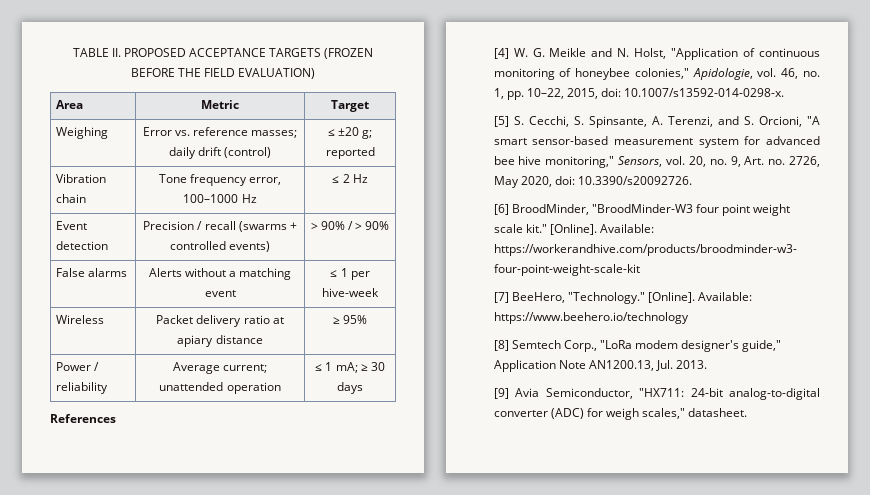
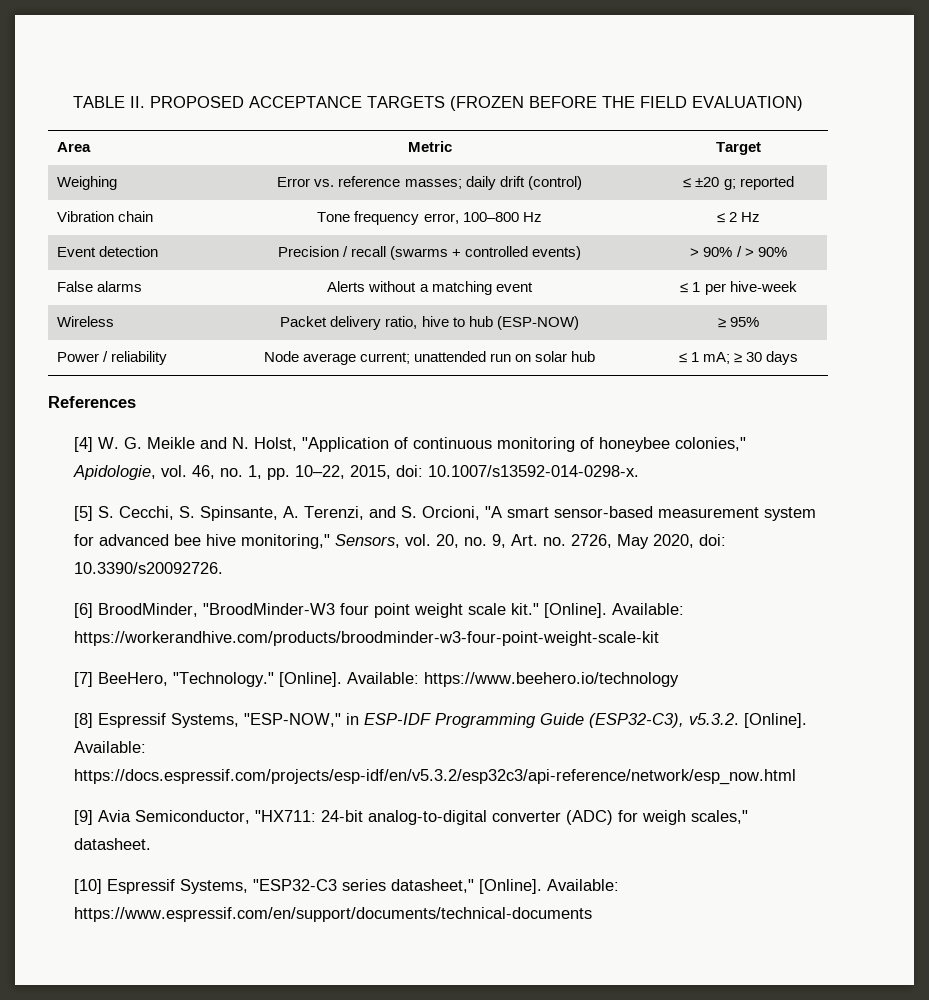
[183,194,239,203] 100–1000 -> [462,212,519,222] 100–800
[243,315,284,324] [177,335,263,347] ratio at apiary distance -> [385,316,579,330] ratio, hive to hub (ESP-NOW)
[172,362,268,374] [159,382,281,394] Average current; unattended operation -> [263,351,596,365] Node average current; unattended run on solar hub
[511,340,782,352] [493,360,708,372] Semtech Corp., "LoRa modem designer's guide," Application Note AN1200.13, Jul. 2013. -> [97,713,807,728] [73,741,146,753] [73,769,796,785] Espressif Systems, "ESP-NOW," in ESP-IDF Programming Guide (ESP32-C3), v5.3.2. [Online]. Available: https://docs.espressif.com/projects/esp-idf/en/v5.3.2/esp32c3/api-reference/network/esp_now.html
(748, 412) none -> [73,879,619,894] [73,907,592,922] // [10] Espressif Systems, "ESP32-C3 series datasheet," [Online]. Available: https://www.espressif.com/en/support/documents/technical-documents

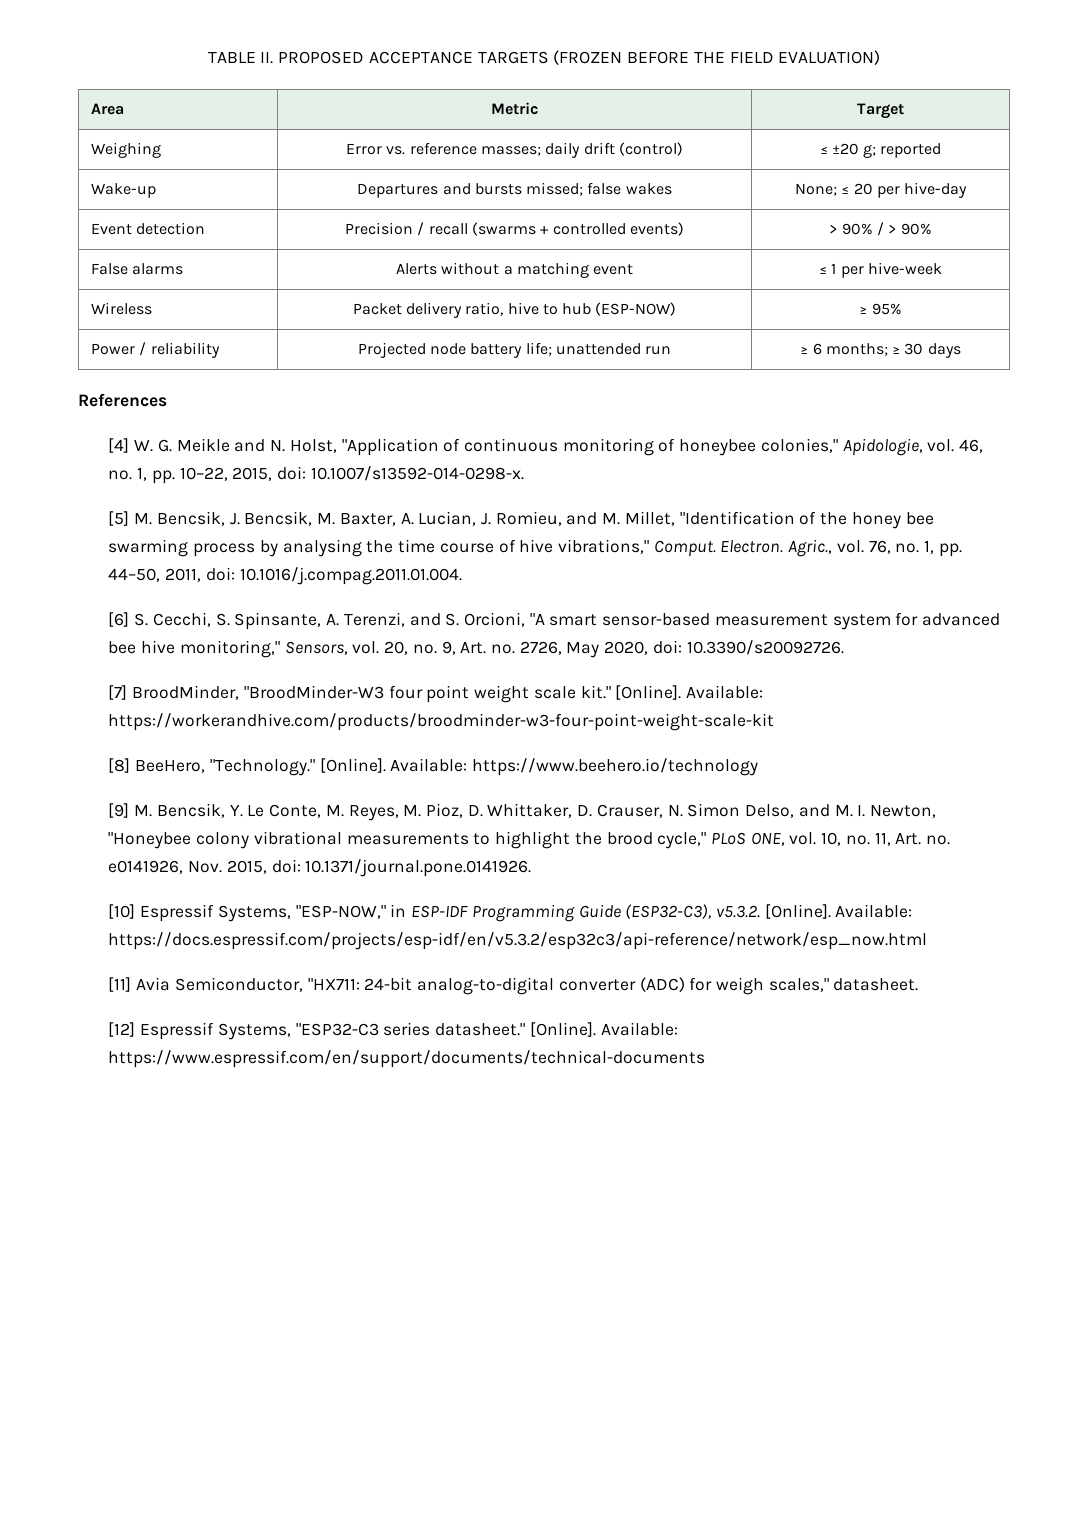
[57,211,154,222] [317,211,542,225] [716,212,761,223] Vibration chain | Tone frequency error, 100–800 Hz | ≤ 2 Hz -> [91,183,157,198] [357,182,672,198] [794,182,968,198] Wake-up | Departures and bursts missed; false wakes | None; ≤ 20 per hive-day
[263,351,596,365] [678,352,730,364] Node average current; unattended run on solar hub | ≤ 1 mA; -> [357,342,672,358] [800,343,888,356] Projected node battery life; unattended run | ≥ 6 months;
(93, 513) none -> [134,511,934,529] [108,539,962,557] [108,567,462,585] [108,612,130,627] M. Bencsik, J. Bencsik, M. Baxter, A. Lucian, J. Romieu, and M. Millet, "Identification of the honey bee swarming process by analysing the time course of hive vibrations," Comput. Electron. Agric., vol. 76, no. 1, pp. 44–50, 2011, doi: 10.1016/j.compag.2011.01.004. // [6]
[73,603,93,618] [6] -> [108,685,128,700] [7]
[73,672,93,687] [7] -> [108,758,131,773] [8]
[73,713,93,728] [8] -> [108,803,936,821] [108,831,951,849] [108,859,532,877] [108,904,136,919] [9] M. Bencsik, Y. Le Conte, M. Reyes, M. Pioz, D. Whittaker, D. Crauser, N. Simon Delso, and M. I. Newton, "Honeybee colony vibrational measurements to highlight the brood cycle," PLoS ONE, vol. 10, no. 11, Art. no. e0141926, Nov. 2015, doi: 10.1371/journal.pone.0141926. // [10]
[73,810,93,825] [9] -> [108,977,132,992] [11]
[73,879,102,894] [10] -> [108,1022,136,1037] [12]
[390,879,474,893] datasheet," -> [435,1023,526,1036] datasheet."

